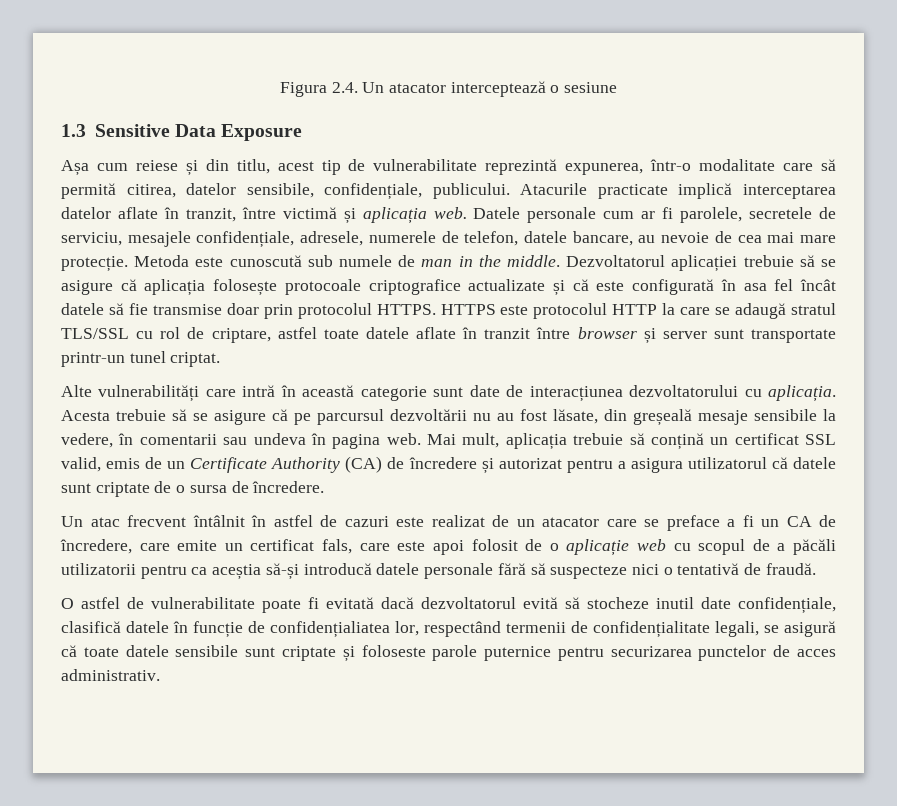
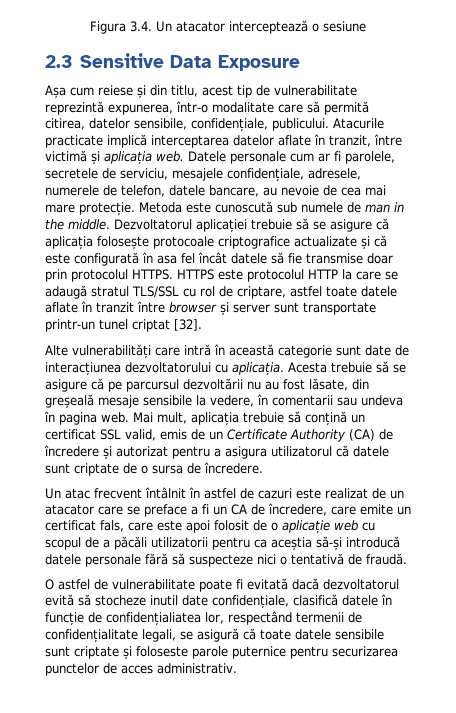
[331,82,358,93] 2.4. -> [130,21,152,32] 3.4.
[61,124,86,137] 1.3 -> [45,55,73,68] 2.3
[170,352,221,367] criptat. -> [132,319,202,332] criptat [32].

